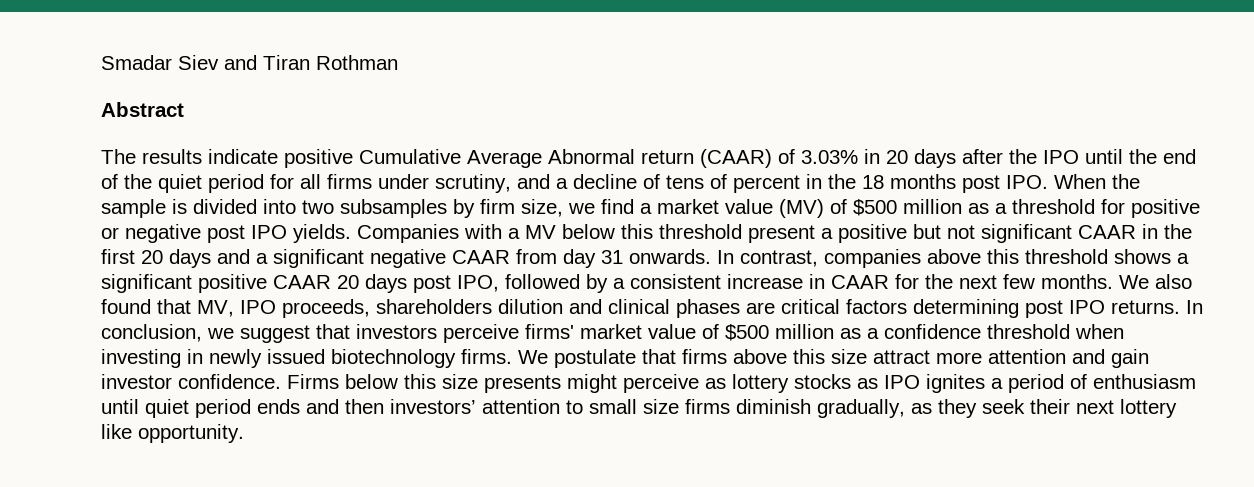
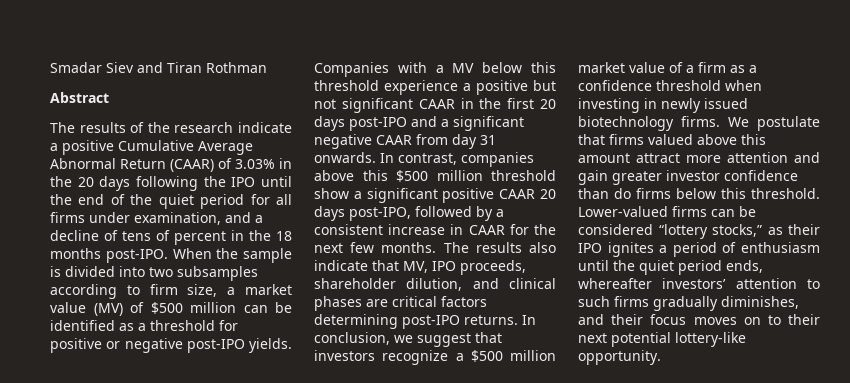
[208,149,278,164] indicate -> [130,122,292,133] [50,143,58,151] of the research indicate a
[641,150,694,164] return -> [120,159,166,169] Return
[886,149,1003,168] 20 days after -> [50,176,198,191] the 20 days following
[435,174,511,193] scrutiny, -> [134,212,221,225] examination,
[962,175,1048,193] post IPO. -> [105,249,168,263] post-IPO.
[453,199,634,218] by firm size, we find -> [50,284,218,299] according to firm size,
(962, 206) none -> [243,302,292,313] [50,320,115,331] can be identified
[207,225,287,243] post IPO -> [186,339,245,353] post-IPO
[748,225,815,243] present -> [384,80,458,95] experience
(211, 258) none -> [349,117,407,131] post-IPO
[1025,249,1171,264] threshold shows -> [396,170,556,182] [314,188,349,199] $500 million threshold show
[413,275,499,293] post IPO, -> [349,207,411,221] post-IPO,
[1119,274,1192,289] [101,299,151,314] We also found -> [443,242,556,253] [314,260,368,271] The results also indicate
[376,299,563,314] shareholders dilution -> [314,278,463,291] shareholder dilution,
[1025,300,1105,318] post IPO -> [402,315,460,329] post-IPO
[443,324,574,343] perceive firms' -> [382,350,556,365] recognize a $500 million
[725,324,834,341] $500 million -> [686,62,726,73] a firm
[733,349,867,364] above this size -> [648,134,766,145] [578,153,630,163] valued above this amount
[101,374,878,393] investor confidence. Firms below this size presents might perceive as lottery stocks as -> [612,170,798,185] [578,188,820,199] [578,206,756,217] [578,224,820,239] greater investor confidence than do firms below this threshold. Lower-valued firms can be considered “lottery stocks,” as their
[145,399,1177,418] [101,424,132,439] quiet period ends and then investors’ attention to small size firms diminish gradually, as they seek their next lottery like -> [613,260,763,275] [578,278,820,289] [578,296,799,311] [578,314,820,325] [578,332,746,347] the quiet period ends, whereafter investors’ attention to such firms gradually diminishes, and their focus moves on to their next potential lottery-like

